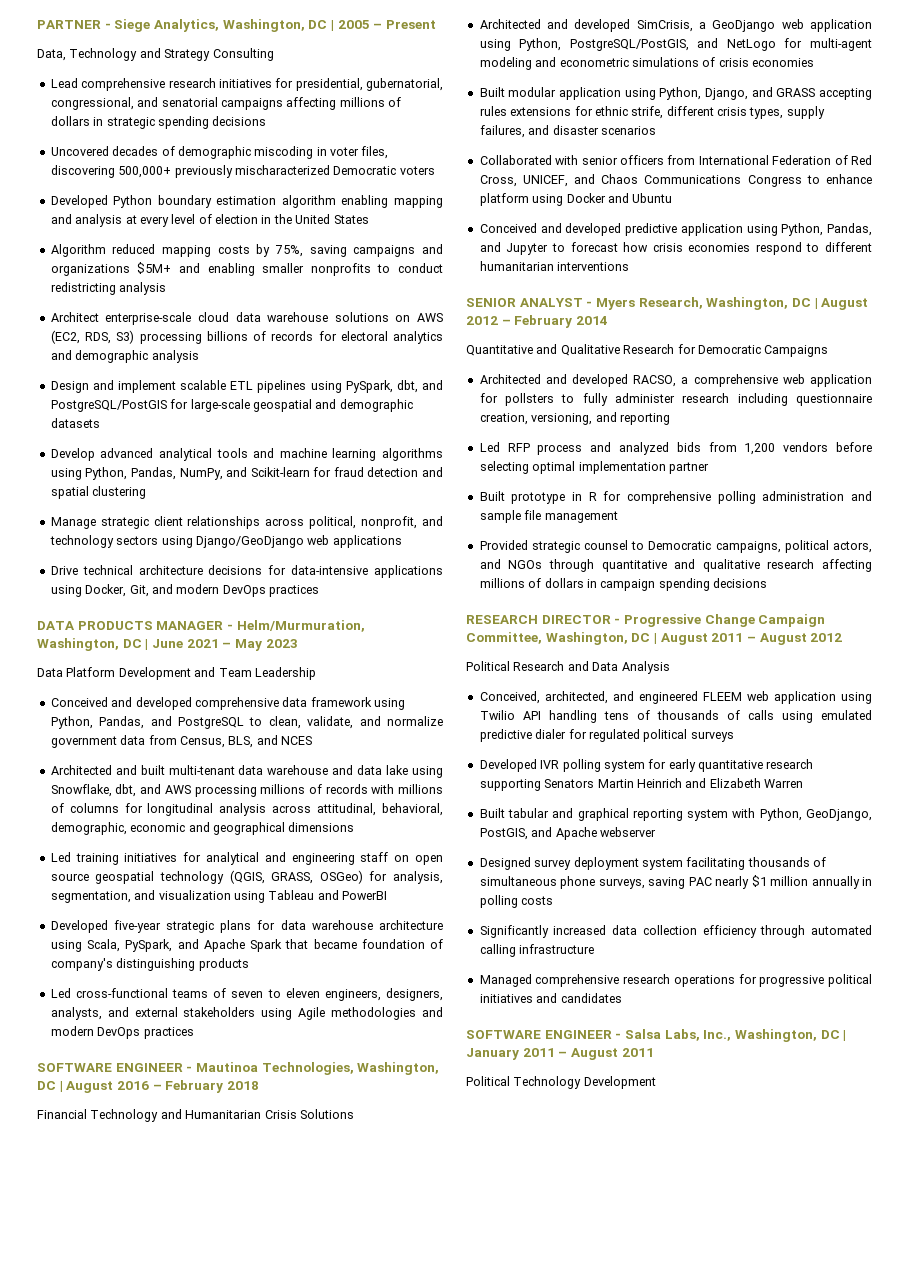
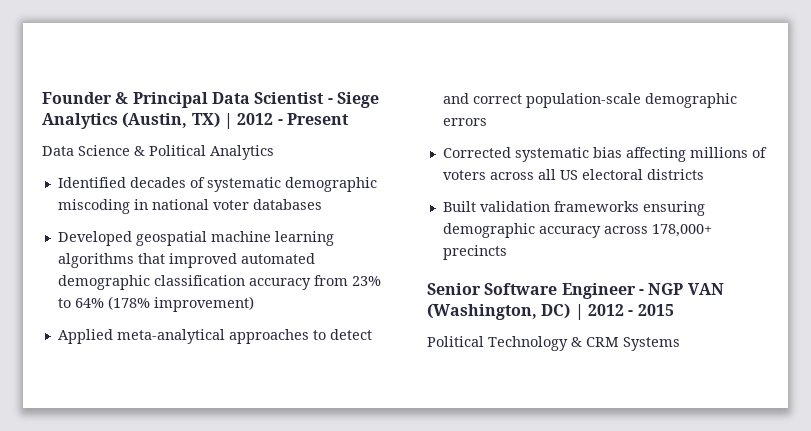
[37,19,436,32] [37,48,274,61] [50,78,443,91] [50,97,401,110] [50,116,267,129] [50,146,389,159] [50,165,435,178] [50,195,443,208] [50,214,369,227] [50,244,443,257] [50,262,443,276] [50,282,167,295] [50,312,443,325] [50,330,443,344] [50,350,199,363] [50,380,444,393] [50,399,413,412] [50,418,100,428] [50,448,443,461] [50,467,443,480] [50,486,147,499] [50,516,444,529] [49,535,402,548] [50,565,443,578] [50,584,319,597] [37,620,365,632] [37,638,298,651] [37,667,316,680] [50,697,405,710] [50,716,443,729] [50,735,312,748] [50,765,444,778] [50,784,444,797] [50,803,443,816] [50,822,355,835] [50,852,443,865] [50,870,443,884] [50,890,387,903] [50,920,443,933] [50,939,443,952] [50,958,249,971] [50,988,443,1001] [50,1007,444,1020] [50,1026,194,1039] [37,1062,440,1075] [37,1080,259,1093] [37,1109,354,1122] [479,19,872,32] [479,38,872,51] [479,57,814,70] [479,87,872,100] [479,106,825,119] [479,125,656,138] [479,155,872,165] [479,174,872,187] [479,193,673,206] [479,223,872,236] [479,242,872,255] [479,261,630,271] [466,297,869,310] [466,315,608,328] [466,344,829,357] [479,374,872,387] [479,393,872,406] [479,412,670,425] [479,442,872,455] [479,461,709,474] [479,491,872,504] [479,510,618,523] [479,540,872,553] [479,559,872,572] [479,578,767,591] [466,614,826,627] [466,632,843,645] [466,661,670,674] [479,691,872,704] [479,710,872,723] [479,729,734,742] [479,759,814,772] [479,778,803,791] [479,808,872,821] [479,827,656,840] [479,857,826,870] [479,875,872,889] [479,895,554,908] [479,925,872,938] [479,944,595,957] [479,974,872,987] [479,993,622,1003] [466,1029,847,1042] [466,1048,654,1060] PARTNER - Siege Analytics, Washington, DC | 2005 – Present // Data, Technology and Strategy Consulting // Lead comprehensive research initiatives for presidential, gubernatorial, congressional, and senatorial campaigns affecting millions of dollars in strategic spending decisions // Uncovered decades of demographic miscoding in voter files, discovering 500,000+ previously mischaracterized Democratic voters // Developed Python boundary estimation algorithm enabling mapping and analysis at every level of election in the United States // Algorithm reduced mapping costs by 75%, saving campaigns and organizations $5M+ and enabling smaller nonprofits to conduct redistricting analysis // Architect enterprise-scale cloud data warehouse solutions on AWS (EC2, RDS, S3) processing billions of records for electoral analytics and demographic analysis // Design and implement scalable ETL pipelines using PySpark, dbt, and PostgreSQL/PostGIS for large-scale geospatial and demographic datasets // Develop advanced analytical tools and machine learning algorithms using Python, Pandas, NumPy, and Scikit-learn for fraud detection and spatial clustering // Manage strategic client relationships across political, nonprofit, and technology sectors using Django/GeoDjango web applications // Drive technical architecture decisions for data-intensive applications using Docker, Git, and modern DevOps practices // DATA PRODUCTS MANAGER - Helm/Murmuration, Washington, DC | June 2021 – May 2023 // Data Platform Development and Team Leadership // Conceived and developed comprehensive data framework using Python, Pandas, and PostgreSQL to clean, validate, and normalize government data from Census, BLS, and NCES // Architected and built multi-tenant data warehouse and data lake using Snowflake, dbt, and AWS processing millions of records with millions of columns for longitudinal analysis across attitudinal, behavioral, demographic, economic and geographical dimensions // Led training initiatives for analytical and engineering staff on open source geospatial technology (QGIS, GRASS, OSGeo) for analysis, segmentation, and visualization using Tableau and PowerBI // Developed five-year strategic plans for data warehouse architecture using Scala, PySpark, and Apache Spark that became foundation of company's distinguishing products // Led cross-functional teams of seven to eleven engineers, designers, analysts, and external stakeholders using Agile methodologies and modern DevOps practices // SOFTWARE ENGINEER - Mautinoa Technologies, Washington, DC | August 2016 – February 2018 // Financial Technology and Humanitarian Crisis Solutions // Architected and developed SimCrisis, a GeoDjango web application using Python, PostgreSQL/PostGIS, and NetLogo for multi-agent modeling and econometric simulations of crisis economies // Built modular application using Python, Django, and GRASS accepting rules extensions for ethnic strife, different crisis types, supply failures, and disaster scenarios // Collaborated with senior officers from International Federation of Red Cross, UNICEF, and Chaos Communications Congress to enhance platform using Docker and Ubuntu // Conceived and developed predictive application using Python, Pandas, and Jupyter to forecast how crisis economies respond to different humanitarian interventions // SENIOR ANALYST - Myers Research, Washington, DC | August 2012 – February 2014 // Quantitative and Qualitative Research for Democratic Campaigns // Architected and developed RACSO, a comprehensive web application for pollsters to fully administer research including questionnaire creation, versioning, and reporting // Led RFP process and analyzed bids from 1,200 vendors before selecting optimal implementation partner // Built prototype in R for comprehensive polling administration and sample file management // Provided strategic counsel to Democratic campaigns, political actors, and NGOs through quantitative and qualitative research affecting millions of dollars in campaign spending decisions // RESEARCH DIRECTOR - Progressive Change Campaign Committee, Washington, DC | August 2011 – August 2012 // Political Research and Data Analysis // Conceived, architected, and engineered FLEEM web application using Twilio API handling tens of thousands of calls using emulated predictive dialer for regulated political surveys // Developed IVR polling system for early quantitative research supporting Senators Martin Heinrich and Elizabeth Warren // Built tabular and graphical reporting system with Python, GeoDjango, PostGIS, and Apache webserver // Designed survey deployment system facilitating thousands of simultaneous phone surveys, saving PAC nearly $1 million annually in polling costs // Significantly increased data collection efficiency through automated calling infrastructure // Managed comprehensive research operations for progressive political initiatives and candidates // SOFTWARE ENGINEER - Salsa Labs, Inc., Washington, DC | January 2011 – August 2011 -> [42,92,379,108] [42,112,349,129] [42,145,274,160] [57,177,377,192] [57,199,322,214] [57,231,334,246] [57,253,315,268] [57,275,381,290] [57,296,254,312] [57,329,372,344] [442,93,737,108] [442,118,487,126] [442,147,767,162] [442,169,704,180] [442,201,705,216] [442,223,712,238] [442,245,507,260] [427,283,724,299] [427,303,674,320] Founder & Principal Data Scientist - Siege Analytics (Austin, TX) | 2012 - Present // Data Science & Political Analytics // Identified decades of systematic demographic miscoding in national voter databases // Developed geospatial machine learning algorithms that improved automated demographic classification accuracy from 23% to 64% (178% improvement) // Applied meta-analytical approaches to detect and correct population-scale demographic errors // Corrected systematic bias affecting millions of voters across all US electoral districts // Built validation frameworks ensuring demographic accuracy across 178,000+ precincts // Senior Software Engineer - NGP VAN (Washington, DC) | 2012 - 2015
[583,1076,656,1089] Development -> [571,337,680,351] & CRM Systems

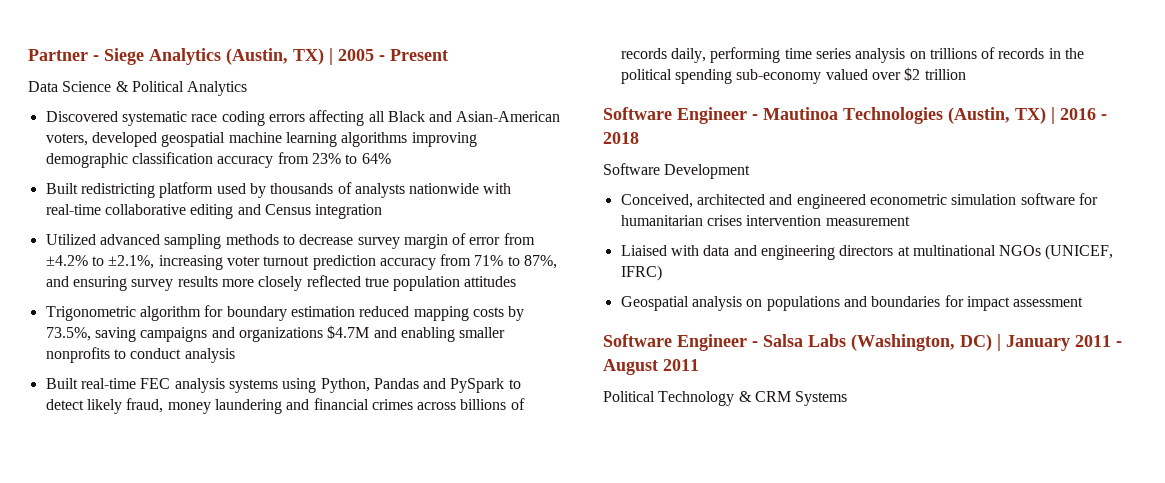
[42,92,325,108] Founder & Principal Data Scientist -> [28,49,88,61] Partner
[237,113,274,125] 2012 -> [338,49,374,61] 2005
[57,177,377,192] [57,199,322,214] [57,231,132,246] Identified decades of systematic demographic miscoding in national voter databases // Developed -> [45,110,561,126] [45,132,157,147] Discovered systematic race coding errors affecting all Black and Asian-American voters, developed
[137,253,315,268] that improved automated -> [411,132,477,147] improving
[107,296,254,312] [57,329,372,344] [442,93,737,108] [442,118,487,126] [442,147,767,162] [442,169,704,180] [442,201,705,216] [442,223,712,238] [442,245,507,260] [427,283,724,299] [427,303,674,320] (178% improvement) // Applied meta-analytical approaches to detect and correct population-scale demographic errors // Corrected systematic bias affecting millions of voters across all US electoral districts // Built validation frameworks ensuring demographic accuracy across 178,000+ precincts // Senior Software Engineer - NGP VAN (Washington, DC) | 2012 - 2015 -> [45,182,512,198] [45,204,383,219] [45,233,535,249] [45,254,558,270] [45,275,517,291] [45,305,525,321] [45,325,506,342] [45,347,235,363] [45,378,521,393] [45,398,525,414] [620,47,1085,63] [620,67,966,84] [603,107,1107,124] [603,132,639,144] [603,163,751,179] [620,193,1098,209] [620,215,910,226] [620,244,1114,260] [620,265,662,281] [620,295,1084,311] [603,334,1122,351] [603,359,699,375] // Built redistricting platform used by thousands of analysts nationwide with real-time collaborative editing and Census integration // Utilized advanced sampling methods to decrease survey margin of error from ±4.2% to ±2.1%, increasing voter turnout prediction accuracy from 71% to 87%, and ensuring survey results more closely reflected true population attitudes // Trigonometric algorithm for boundary estimation reduced mapping costs by 73.5%, saving campaigns and organizations $4.7M and enabling smaller nonprofits to conduct analysis // Built real-time FEC analysis systems using Python, Pandas and PySpark to detect likely fraud, money laundering and financial crimes across billions of records daily, performing time series analysis on trillions of records in the political spending sub-economy valued over $2 trillion // Software Engineer - Mautinoa Technologies (Austin, TX) | 2016 - 2018 // Software Development // Conceived, architected and engineered econometric simulation software for humanitarian crises intervention measurement // Liaised with data and engineering directors at multinational NGOs (UNICEF, IFRC) // Geospatial analysis on populations and boundaries for impact assessment // Software Engineer - Salsa Labs (Washington, DC) | January 2011 - August 2011

